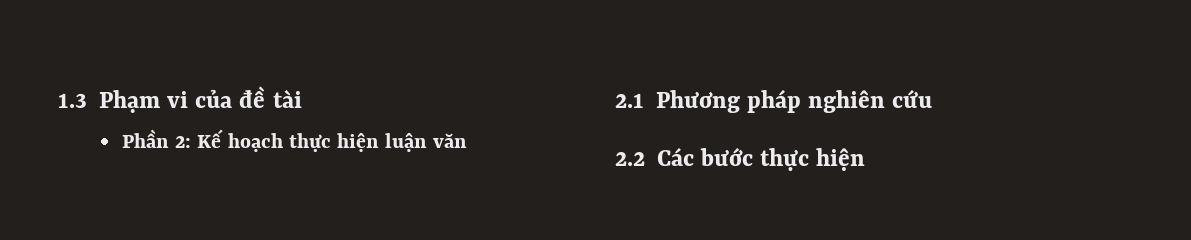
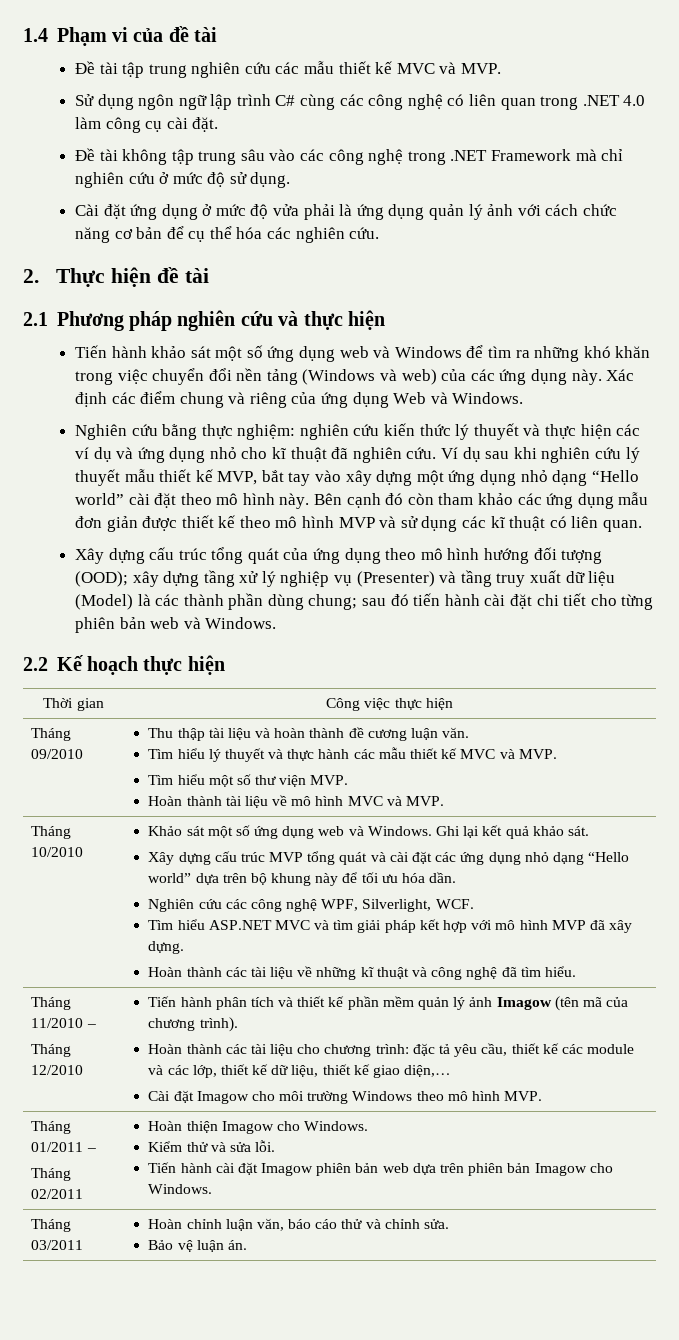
[58,93,87,108] 1.3 -> [23,28,48,42] 1.4
[121,129,468,152] Phần 2: Kế hoạch thực hiện luận văn -> [74,61,502,78] [74,94,646,110] [74,117,219,133] [74,148,624,165] [74,172,291,188] [74,204,617,220] [74,226,380,243] [23,267,209,287] Đề tài tập trung nghiên cứu các mẫu thiết kế MVC và MVP. // Sử dụng ngôn ngữ lập trình C# cùng các công nghệ có liên quan trong .NET 4.0 làm công cụ cài đặt. // Đề tài không tập trung sâu vào các công nghệ trong .NET Framework mà chỉ nghiên cứu ở mức độ sử dụng. // Cài đặt ứng dụng ở mức độ vửa phải là ứng dụng quản lý ảnh với cách chức năng cơ bản để cụ thể hóa các nghiên cứu. // 2. Thực hiện đề tài
(933, 98) none -> [278,310,385,330] [74,345,651,362] [74,368,635,385] [74,391,524,408] [74,423,641,440] [74,447,640,463] [74,469,639,486] [74,492,649,509] [74,515,642,532] [74,547,603,564] [74,570,616,587] [74,593,654,610] [74,617,277,633] và thực hiện // Tiến hành khảo sát một số ứng dụng web và Windows để tìm ra những khó khăn trong việc chuyển đổi nền tảng (Windows và web) của các ứng dụng này. Xác định các điểm chung và riêng của ứng dụng Web và Windows. // Nghiên cứu bằng thực nghiệm: nghiên cứu kiến thức lý thuyết và thực hiện các ví dụ và ứng dụng nhỏ cho kĩ thuật đã nghiên cứu. Ví dụ sau khi nghiên cứu lý thuyết mẫu thiết kế MVP, bắt tay vào xây dựng một ứng dụng nhỏ dạng “Hello world” cài đặt theo mô hình này. Bên cạnh đó còn tham khảo các ứng dụng mẫu đơn giản được thiết kế theo mô hình MVP và sử dụng các kĩ thuật có liên quan. // Xây dựng cấu trúc tổng quát của ứng dụng theo mô hình hướng đối tượng (OOD); xây dựng tầng xử lý nghiệp vụ (Presenter) và tầng truy xuất dữ liệu (Model) là các thành phần dùng chung; sau đó tiến hành cài đặt chi tiết cho từng phiên bản web và Windows.
[656,147,866,171] Các bước thực hiện -> [56,655,225,675] [43,698,104,711] [326,698,453,711] [31,728,72,741] [31,749,84,759] [148,727,470,741] [148,747,557,762] [148,774,349,787] [148,795,445,808] [31,826,72,839] [31,847,84,857] [148,825,589,839] [148,851,630,865] [148,872,457,886] [148,899,474,912] [148,919,633,933] [148,941,185,954] [148,966,576,980] [31,997,72,1010] [31,1018,96,1028] [31,1044,72,1057] [31,1065,84,1075] [148,996,629,1011] [148,1017,238,1032] [148,1043,635,1057] [148,1064,452,1078] [148,1090,543,1104] [31,1121,72,1134] [31,1142,96,1152] [31,1168,72,1181] [31,1189,84,1199] [148,1121,369,1134] [148,1140,276,1152] [148,1162,613,1176] [148,1184,213,1194] [31,1219,72,1232] [31,1240,84,1250] [148,1218,450,1231] [148,1240,247,1252] Kế hoạch thực hiện // Thời gian | Công việc thực hiện // Tháng 09/2010 | Thu thập tài liệu và hoàn thành đề cương luận văn. // Tìm hiểu lý thuyết và thực hành các mẫu thiết kế MVC và MVP. // Tìm hiểu một số thư viện MVP. // Hoàn thành tài liệu về mô hình MVC và MVP. // Tháng 10/2010 | Khảo sát một số ứng dụng web và Windows. Ghi lại kết quả khảo sát. // Xây dựng cấu trúc MVP tổng quát và cài đặt các ứng dụng nhỏ dạng “Hello world” dựa trên bộ khung này để tối ưu hóa dần. // Nghiên cứu các công nghệ WPF, Silverlight, WCF. // Tìm hiểu ASP.NET MVC và tìm giải pháp kết hợp với mô hình MVP đã xây dựng. // Hoàn thành các tài liệu về những kĩ thuật và công nghệ đã tìm hiểu. // Tháng 11/2010 – // Tháng 12/2010 | Tiến hành phân tích và thiết kế phần mềm quản lý ảnh Imagow (tên mã của chương trình). // Hoàn thành các tài liệu cho chương trình: đặc tả yêu cầu, thiết kế các module và các lớp, thiết kế dữ liệu, thiết kế giao diện,… // Cài đặt Imagow cho môi trường Windows theo mô hình MVP. // Tháng 01/2011 – // Tháng 02/2011 | Hoàn thiện Imagow cho Windows. // Kiểm thử và sửa lỗi. // Tiến hành cài đặt Imagow phiên bản web dựa trên phiên bản Imagow cho Windows. // Tháng 03/2011 | Hoàn chỉnh luận văn, báo cáo thử và chỉnh sửa. // Bảo vệ luận án.

